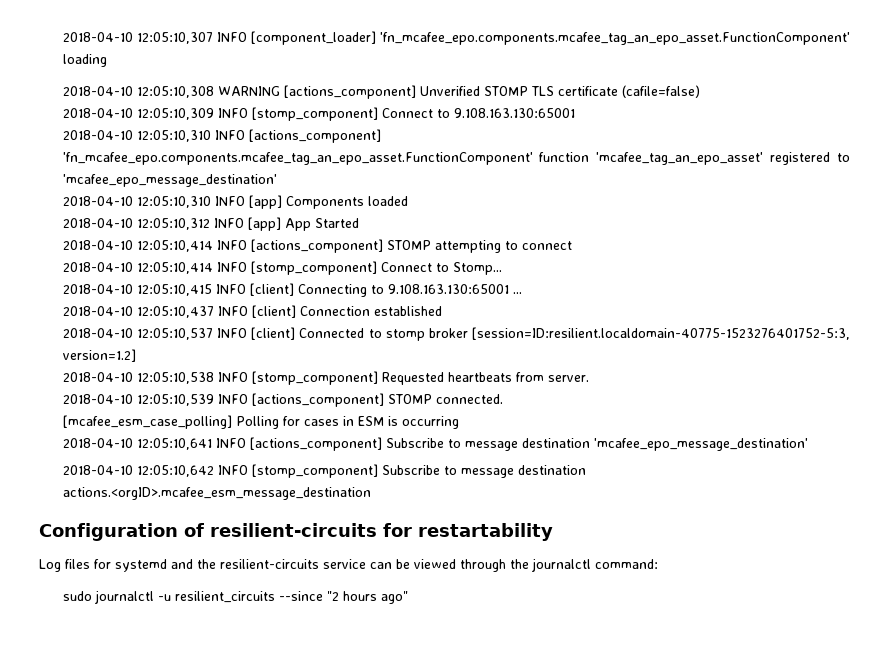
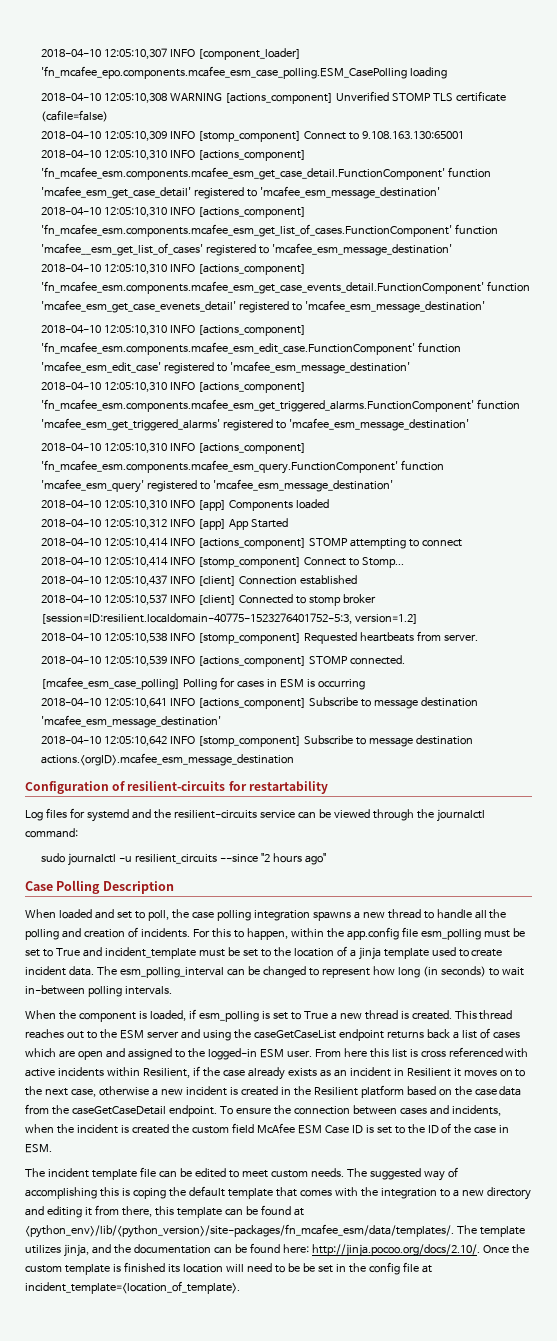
[380,32,850,45] 'fn_mcafee_epo.components.mcafee_tag_an_epo_asset.FunctionComponent' -> [41,66,408,79] 'fn_mcafee_epo.components.mcafee_esm_case_polling.ESM_CasePolling
[62,152,851,165] [62,174,277,187] 'fn_mcafee_epo.components.mcafee_tag_an_epo_asset.FunctionComponent' function 'mcafee_tag_an_epo_asset' registered to 'mcafee_epo_message_destination' -> [41,167,492,180] [41,186,441,199] [41,207,307,218] [41,224,499,237] [41,243,453,256] [41,264,307,275] [41,281,531,294] [41,300,486,313] [41,325,307,336] [41,342,462,355] [41,361,411,374] [41,382,307,393] [41,399,521,412] [41,418,470,431] [41,443,307,454] [41,460,445,474] [41,479,394,493] 'fn_mcafee_esm.components.mcafee_esm_get_case_detail.FunctionComponent' function 'mcafee_esm_get_case_detail' registered to 'mcafee_esm_message_destination' // 2018-04-10 12:05:10,310 INFO [actions_component] 'fn_mcafee_esm.components.mcafee_esm_get_list_of_cases.FunctionComponent' function 'mcafee__esm_get_list_of_cases' registered to 'mcafee_esm_message_destination' // 2018-04-10 12:05:10,310 INFO [actions_component] 'fn_mcafee_esm.components.mcafee_esm_get_case_events_detail.FunctionComponent' function 'mcafee_esm_get_case_evenets_detail' registered to 'mcafee_esm_message_destination' // 2018-04-10 12:05:10,310 INFO [actions_component] 'fn_mcafee_esm.components.mcafee_esm_edit_case.FunctionComponent' function 'mcafee_esm_edit_case' registered to 'mcafee_esm_message_destination' // 2018-04-10 12:05:10,310 INFO [actions_component] 'fn_mcafee_esm.components.mcafee_esm_get_triggered_alarms.FunctionComponent' function 'mcafee_esm_get_triggered_alarms' registered to 'mcafee_esm_message_destination' // 2018-04-10 12:05:10,310 INFO [actions_component] 'fn_mcafee_esm.components.mcafee_esm_query.FunctionComponent' function 'mcafee_esm_query' registered to 'mcafee_esm_message_destination'
[62,283,522,297] // 2018-04-10 12:05:10,415 INFO [client] Connecting to 9.108.163.130:65001 ... -> (405, 562) none
[593,438,808,451] 'mcafee_epo_message_destination' -> [41,715,222,728] 'mcafee_esm_message_destination'
(408, 597) none -> [25,880,174,894] [25,909,507,921] [25,927,525,940] [25,946,503,960] [25,966,524,978] [25,985,172,997] [25,1009,513,1022] [25,1028,520,1041] [25,1047,529,1060] [25,1066,526,1080] [25,1085,522,1098] [25,1104,501,1117] [25,1123,510,1134] [25,1144,52,1153] [25,1167,458,1181] [25,1186,531,1200] [25,1205,304,1218] [25,1224,525,1238] [25,1243,529,1257] [25,1262,432,1275] [25,1281,240,1294] // Case Polling Description // When loaded and set to poll, the case polling integration spawns a new thread to handle all the polling and creation of incidents. For this to happen, within the app.config file esm_polling must be set to True and incident_template must be set to the location of a jinja template used to create incident data. The esm_polling_interval can be changed to represent how long (in seconds) to wait in-between polling intervals. // When the component is loaded, if esm_polling is set to True a new thread is created. This thread reaches out to the ESM server and using the caseGetCaseList endpoint returns back a list of cases which are open and assigned to the logged-in ESM user. From here this list is cross referenced with active incidents within Resilient, if the case already exists as an incident in Resilient it moves on to the next case, otherwise a new incident is created in the Resilient platform based on the case data from the caseGetCaseDetail endpoint. To ensure the connection between cases and incidents, when the incident is created the custom field McAfee ESM Case ID is set to the ID of the case in ESM. // The incident template file can be edited to meet custom needs. The suggested way of accomplishing this is coping the default template that comes with the integration to a new directory and editing it from there, this template can be found at <python_env>/lib/<python_version>/site-packages/fn_mcafee_esm/data/templates/. The template utilizes jinja, and the documentation can be found here: http://jinja.pocoo.org/docs/2.10/. Once the custom template is finished its location will need to be be set in the config file at incident_template=<location_of_template>.

